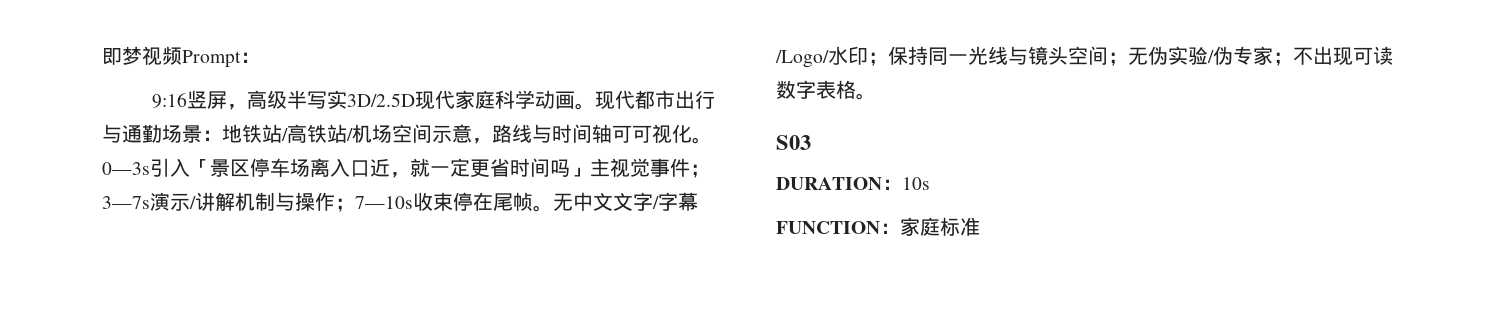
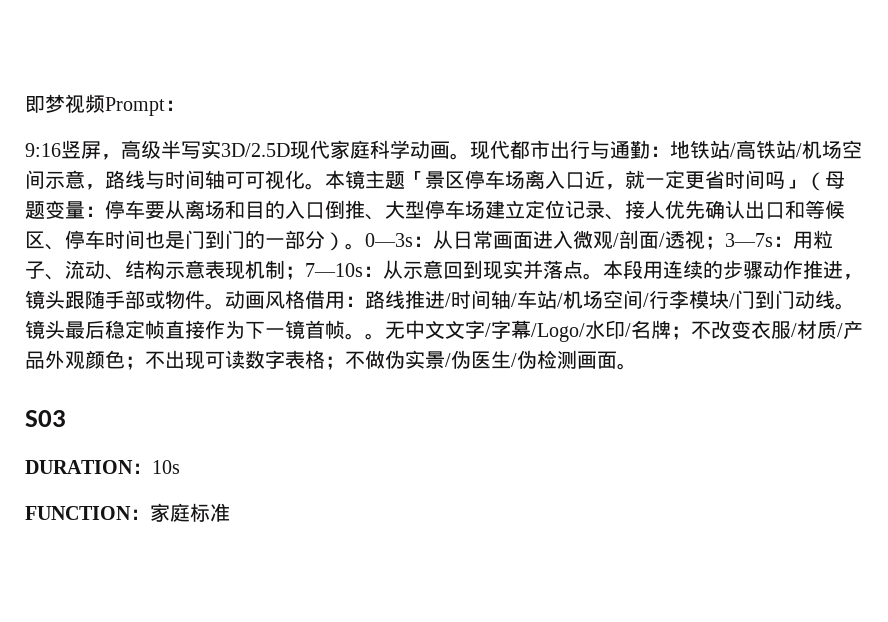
[162,125,202,143] 场景 -> (650, 149) none
[102,158,190,177] 0—3s引入 -> [325,170,405,189] 本镜主题
[590,158,710,178] [102,192,533,212] 主视觉事件；3—7s演示/讲解机制与操作；7—10s收束停在尾帧 -> [805,171,845,191] [25,200,845,220] [25,230,833,251] [25,260,863,280] [25,290,855,310] [25,320,365,340] （母题变量：停车要从离场和目的入口倒推、大型停车场建立定位记录、接人优先确认出口和等候区、停车时间也是门到门的一部分）。0—3s：从日常画面进入微观/剖面/透视；3—7s：用粒子、流动、结构示意表现机制；7—10s：从示意回到现实并落点。本段用连续的步骤动作推进，镜头跟随手部或物件。动画风格借用：路线推进/时间轴/车站/机场空间/行李模块/门到门动线。镜头最后稳定帧直接作为下一镜首帧。
[868,46,1273,66] ；保持同一光线与镜头空间；无伪实验/伪专家 -> [625,320,863,340] [25,350,125,369] /名牌；不改变衣服/材质/产品外观颜色
(856, 89) none -> [325,350,617,370] ；不做伪实景/伪医生/伪检测画面

